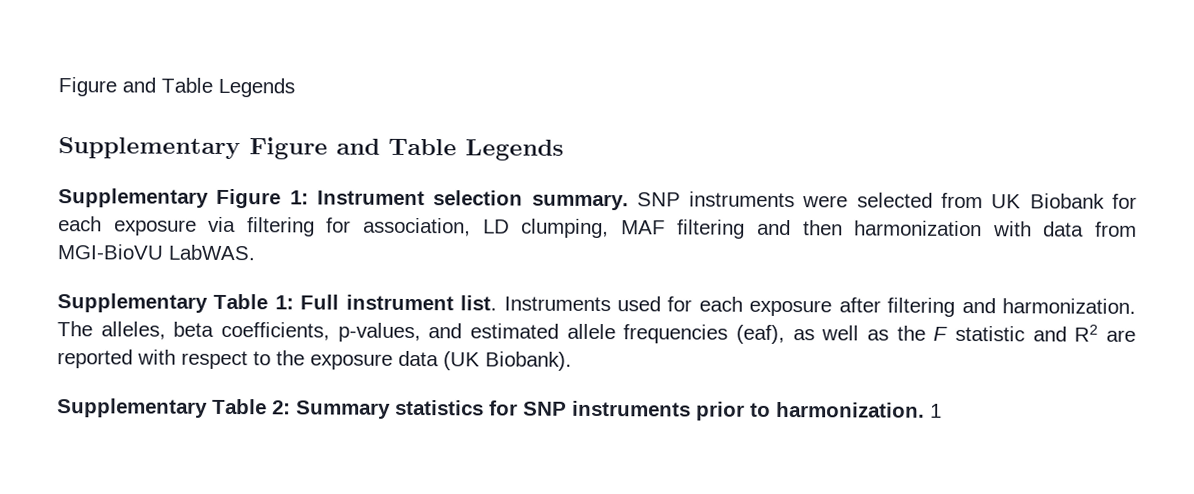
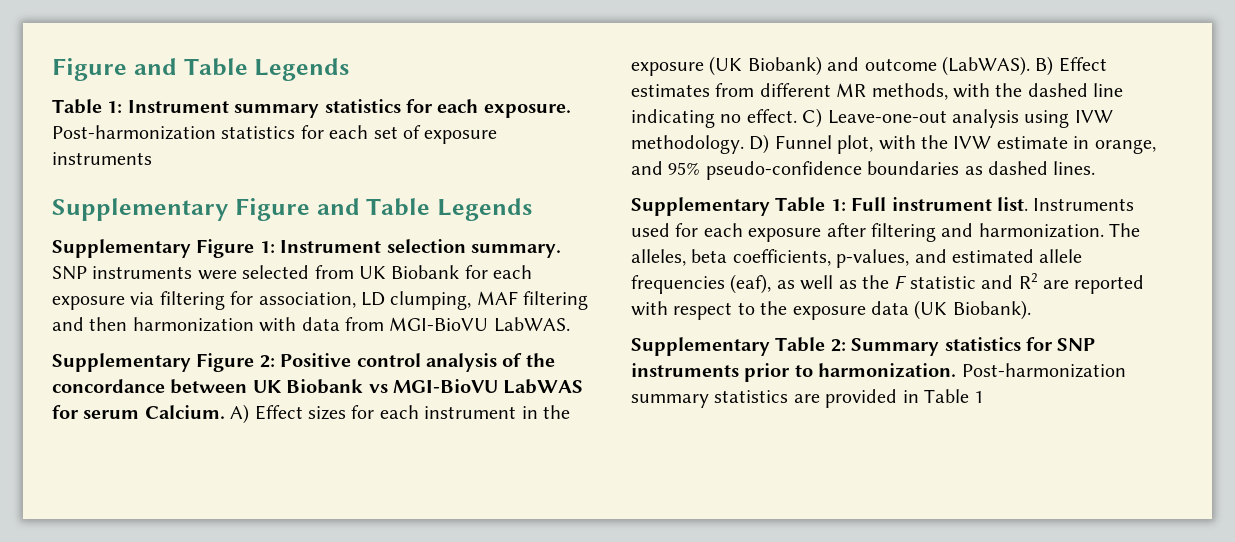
[58,77,295,98] Figure and Table Legends -> [52,58,350,81] [52,99,571,118] [52,125,498,144] [52,152,152,165] Figure and Table Legends // Table 1: Instrument summary statistics for each exposure. Post-harmonization statistics for each set of exposure instruments
(256, 252) none -> [52,353,555,372] [52,379,584,394] [52,404,570,424] [631,56,1107,76] [631,83,1124,100] [631,108,1113,128] [631,134,1156,154] [631,161,1096,180] // Supplementary Figure 2: Positive control analysis of the concordance between UK Biobank vs MGI-BioVU LabWAS for serum Calcium. A) Effect sizes for each instrument in the exposure (UK Biobank) and outcome (LabWAS). B) Effect estimates from different MR methods, with the dashed line indicating no effect. C) Leave-one-out analysis using IVW methodology. D) Funnel plot, with the IVW estimate in orange, and 95% pseudo-confidence boundaries as dashed lines.
(925, 409) none -> [961,363,1126,378] [631,389,969,408] Post-harmonization summary statistics are provided in Table

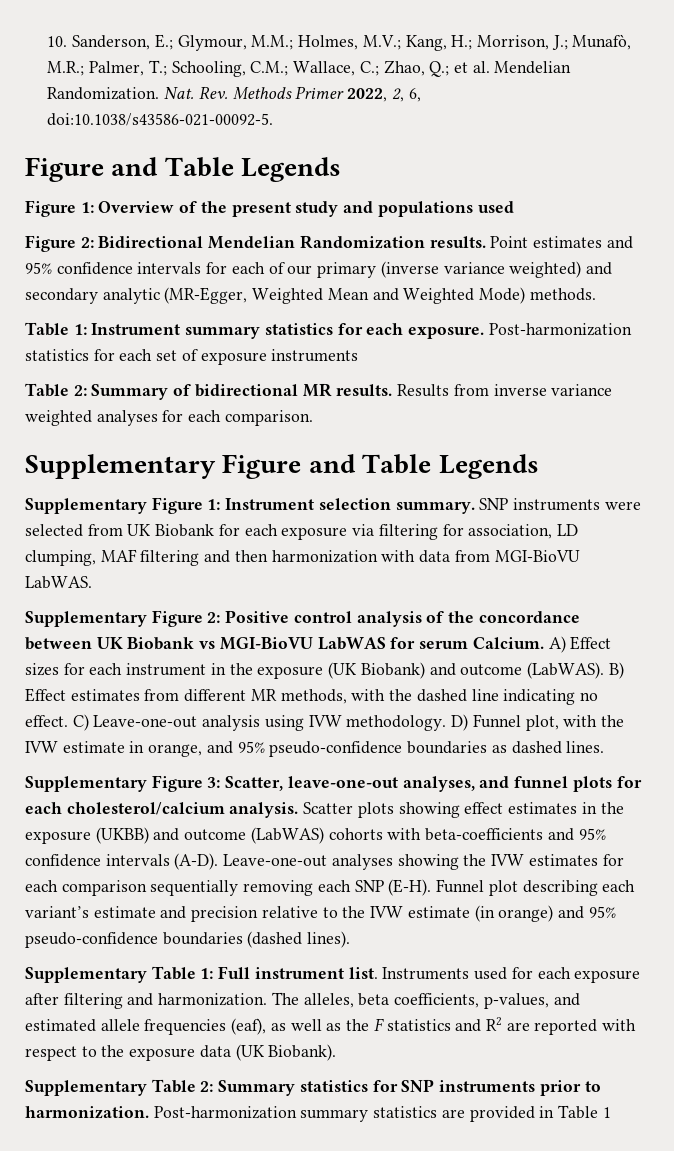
[52,58,350,81] Figure and Table Legends -> [47,34,632,51] [47,60,572,77] [47,86,421,102] [47,113,274,126] [25,157,342,182] [25,200,514,217] [25,235,633,252] [25,261,612,278] [25,287,596,304] 10. Sanderson, E.; Glymour, M.M.; Holmes, M.V.; Kang, H.; Morrison, J.; Munafò, M.R.; Palmer, T.; Schooling, C.M.; Wallace, C.; Zhao, Q.; et al. Mendelian Randomization. Nat. Rev. Methods Primer 2022, 2, 6, doi:10.1038/s43586-021-00092-5. // Figure and Table Legends // Figure 1: Overview of the present study and populations used // Figure 2: Bidirectional Mendelian Randomization results. Point estimates and 95% confidence intervals for each of our primary (inverse variance weighted) and secondary analytic (MR-Egger, Weighted Mean and Weighted Mode) methods.
(152, 158) none -> [25,383,613,400] [25,410,313,426] // Table 2: Summary of bidirectional MR results. Results from inverse variance weighted analyses for each comparison.
(1096, 168) none -> [25,775,642,792] [25,802,624,818] [25,827,606,844] [25,853,624,870] [25,879,636,896] [25,905,616,922] [25,931,351,948] // Supplementary Figure 3: Scatter, leave-one-out analyses, and funnel plots for each cholesterol/calcium analysis. Scatter plots showing effect estimates in the exposure (UKBB) and outcome (LabWAS) cohorts with beta-coefficients and 95% confidence intervals (A-D). Leave-one-out analyses showing the IVW estimates for each comparison sequentially removing each SNP (E-H). Funnel plot describing each variant’s estimate and precision relative to the IVW estimate (in orange) and 95% pseudo-confidence boundaries (dashed lines).
[909,276,976,289] statistic -> [386,1019,451,1031] statistics

